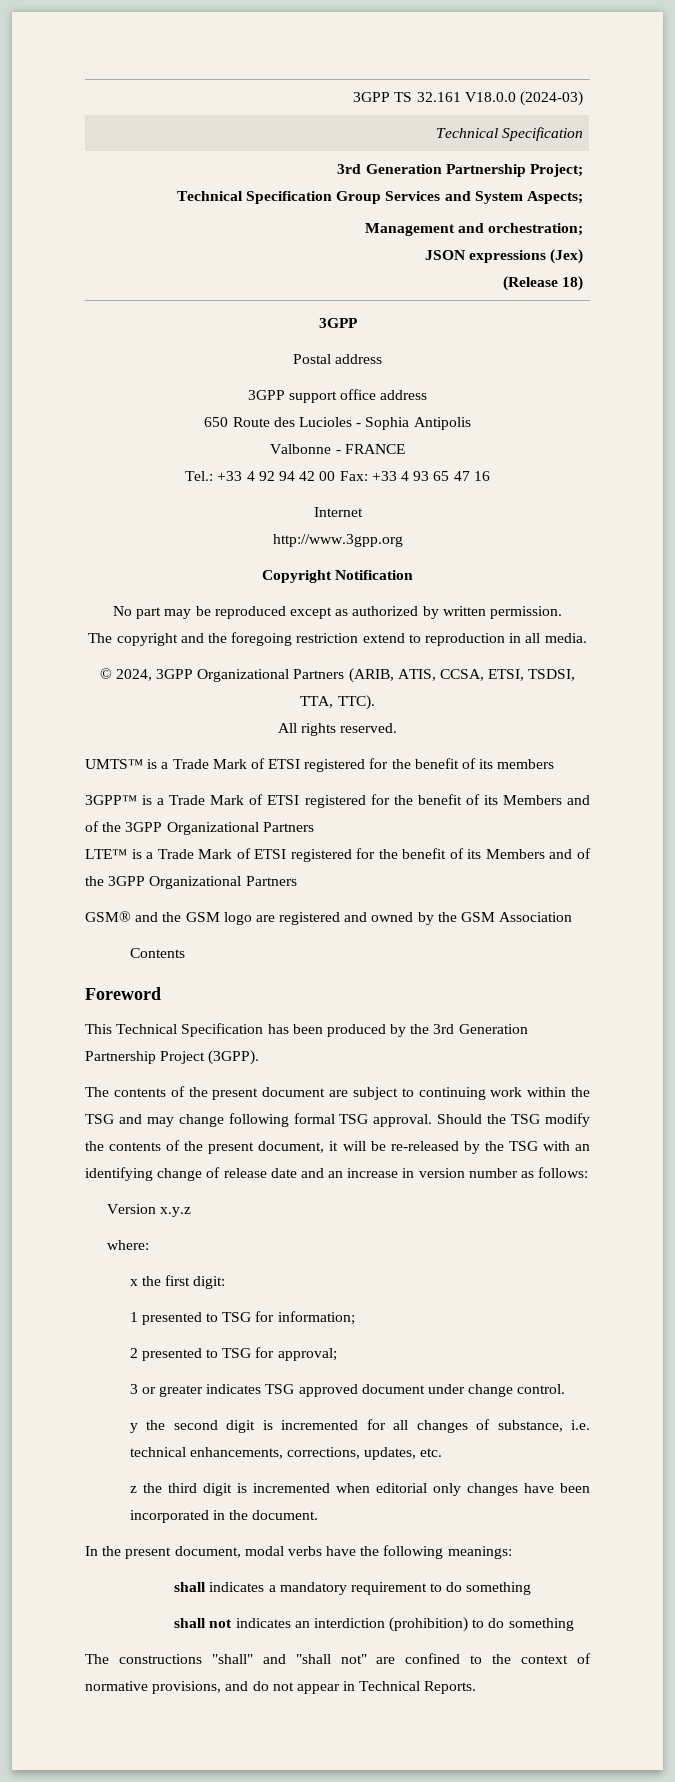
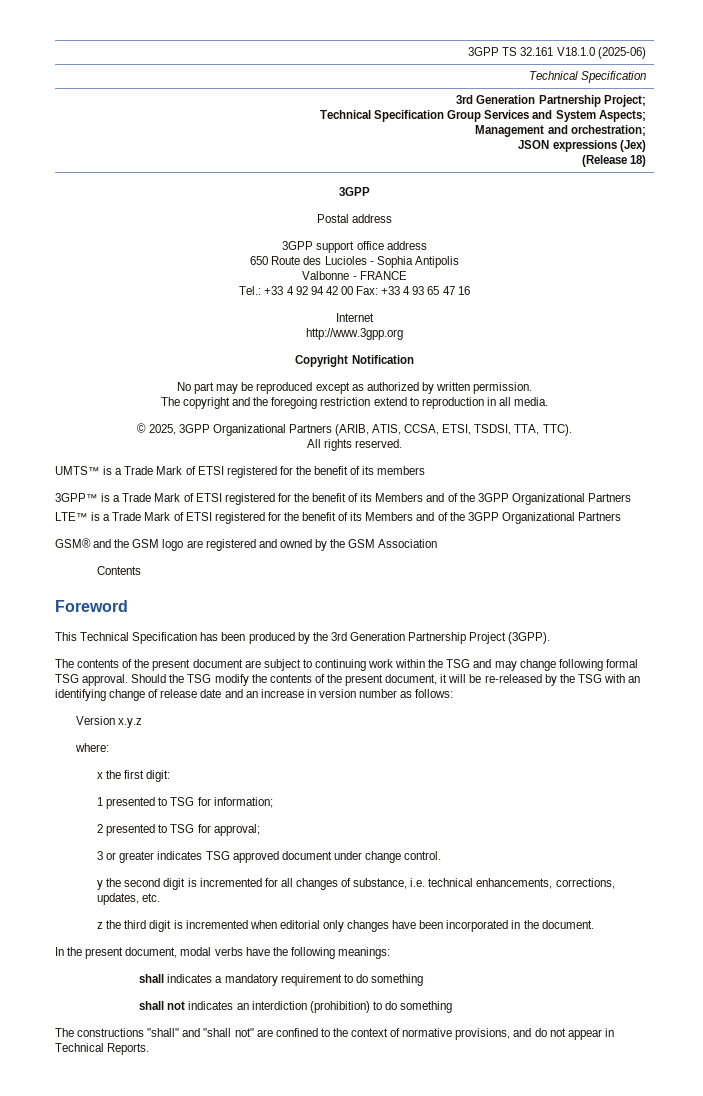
[464,91,584,106] V18.0.0 (2024-03) -> [556,47,646,59] V18.1.0 (2025-06)
[115,669,152,681] 2024, -> [148,424,176,435] 2025,

